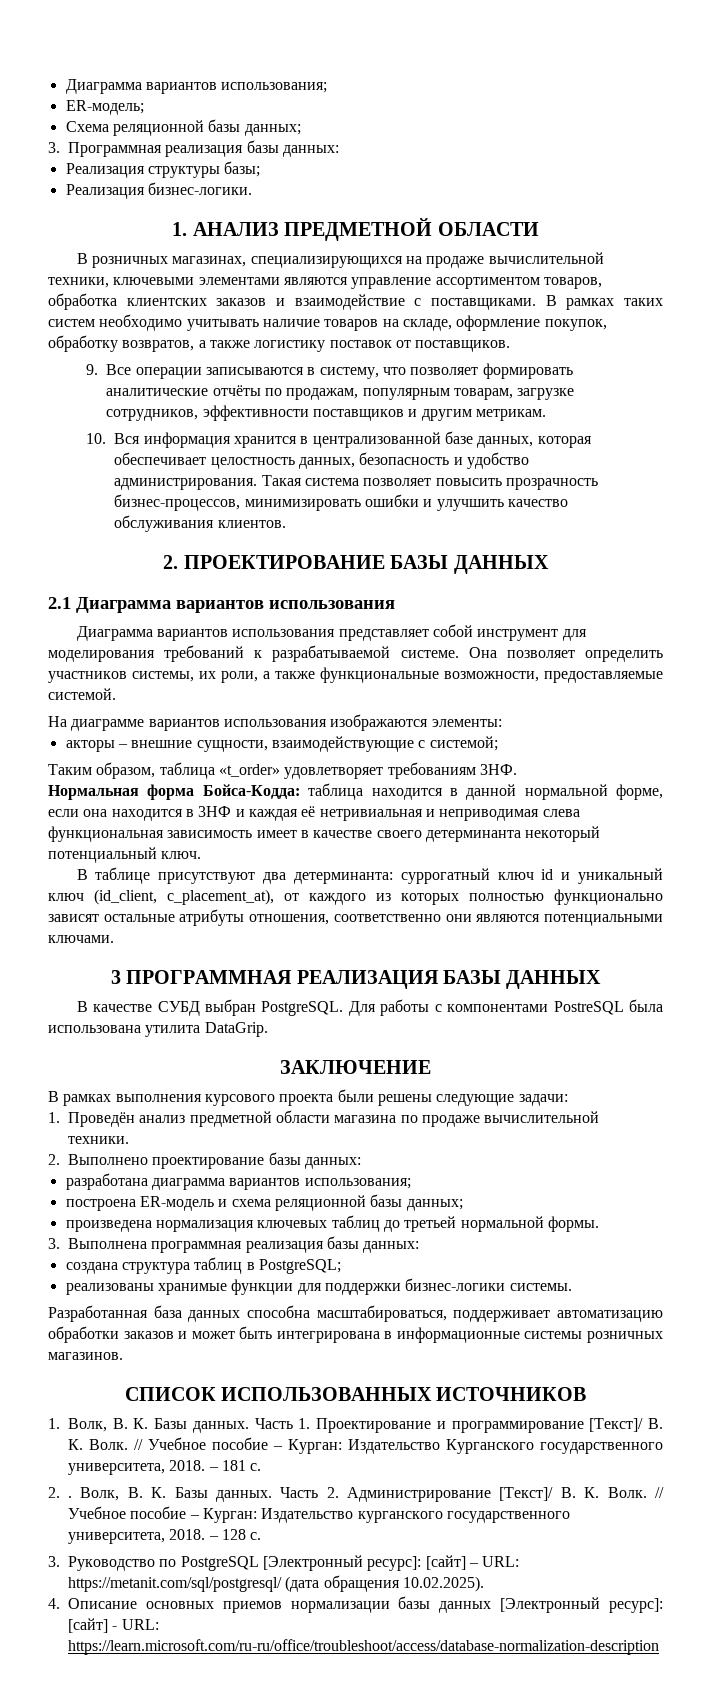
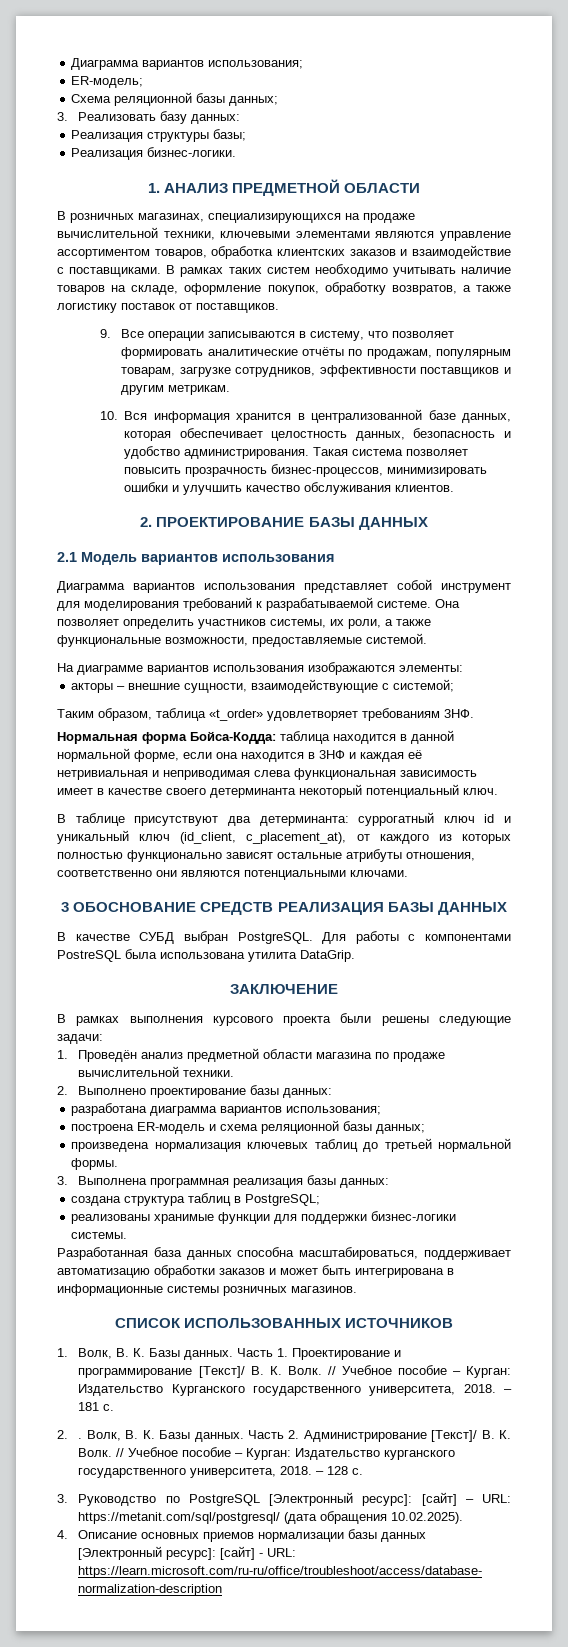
[68,140,279,157] Программная реализация базы -> [78,111,188,124] Реализовать базу
[76,597,171,613] Диаграмма -> [81,552,137,565] Модель
[126,970,293,984] ПРОГРАММНАЯ -> [73,902,274,915] ОБОСНОВАНИЕ СРЕДСТВ

